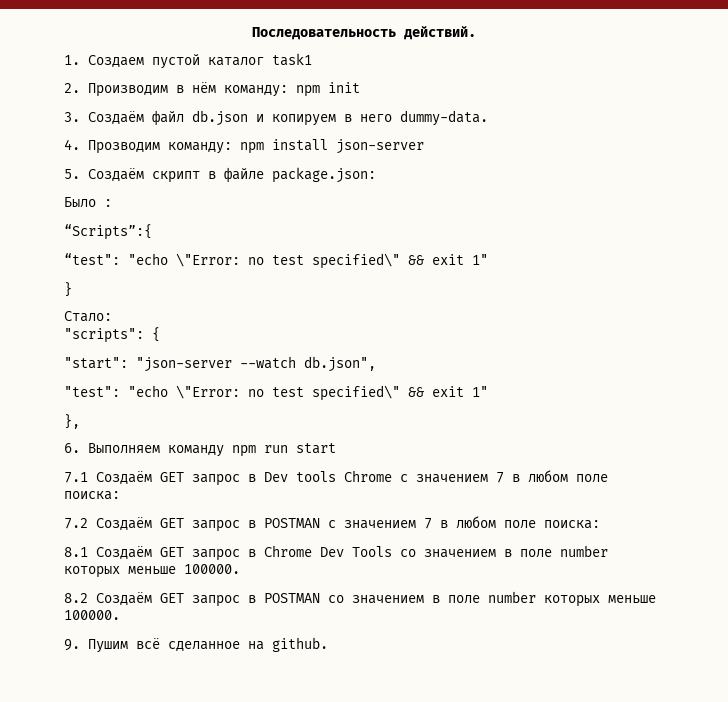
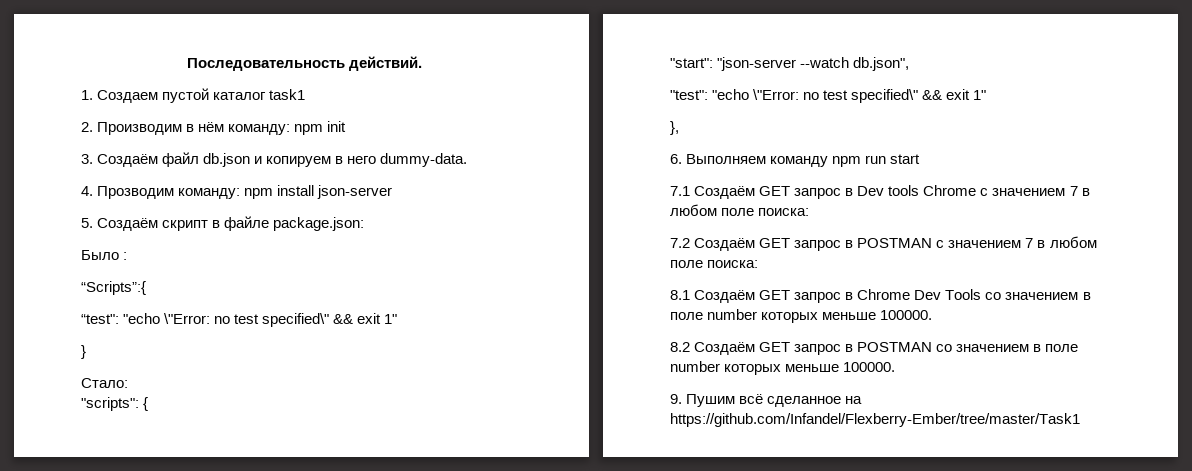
[272,637,328,652] github. -> [670,413,1080,427] https://github.com/Infandel/Flexberry-Ember/tree/master/Task1

